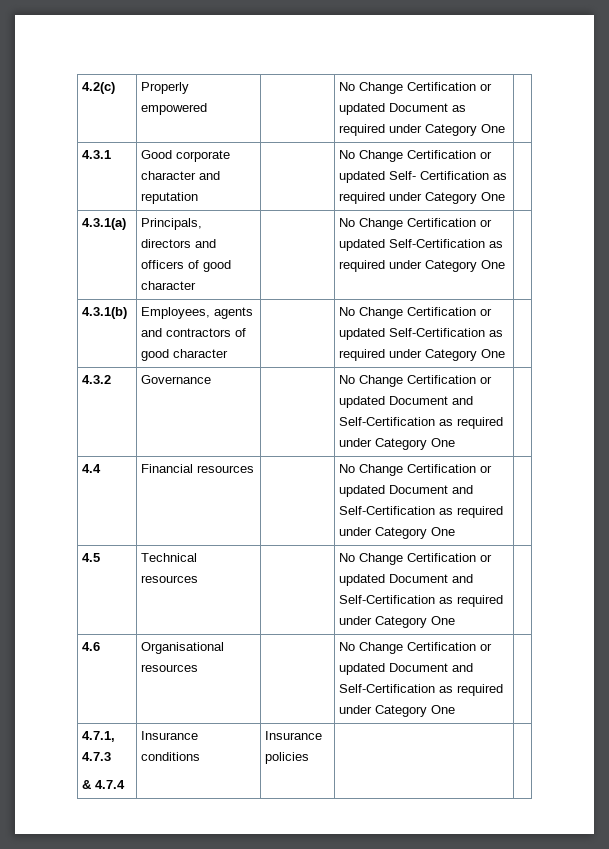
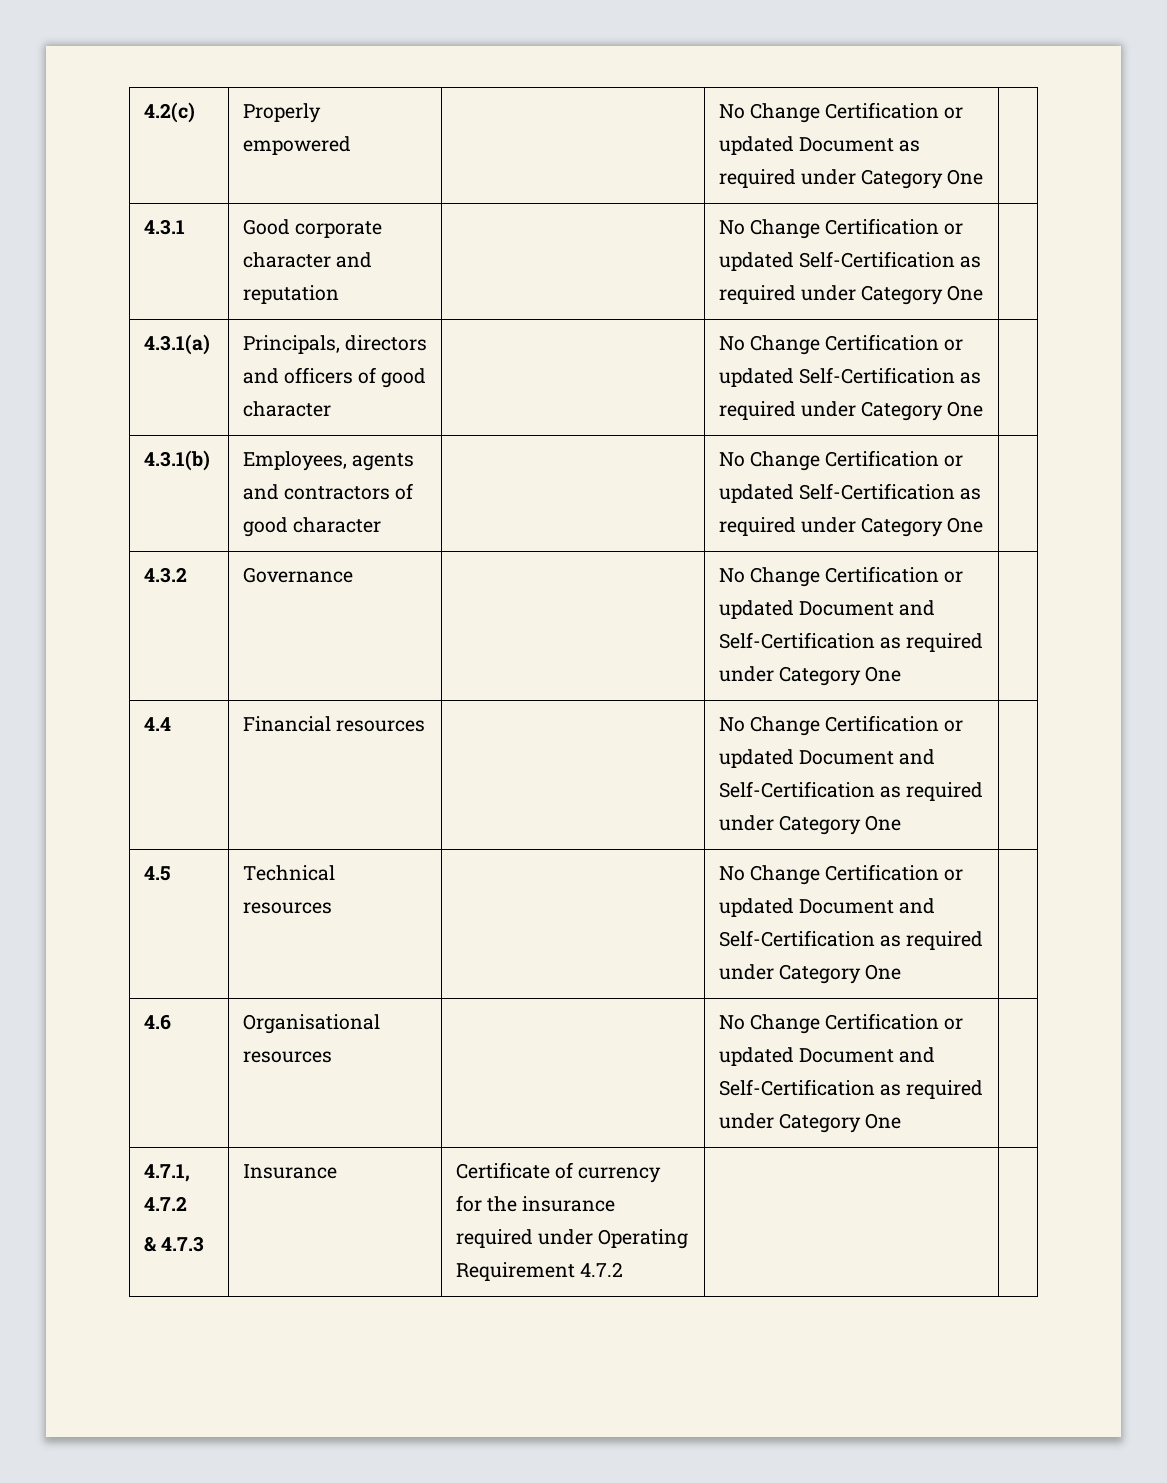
[389,171,490,180] Self- Certification -> [798,251,955,268] Self-Certification
[82,752,112,761] 4.7.3 -> [143,1196,187,1211] 4.7.2
[95,780,126,789] [141,731,199,740] [141,752,201,761] [265,731,323,740] [265,752,310,764] 4.7.4 | Insurance conditions | Insurance policies -> [160,1236,204,1252] [242,1164,337,1179] [455,1162,662,1183] [455,1195,616,1212] [455,1229,689,1249] [455,1262,623,1281] 4.7.3 | Insurance | Certificate of currency for the insurance required under Operating Requirement 4.7.2

